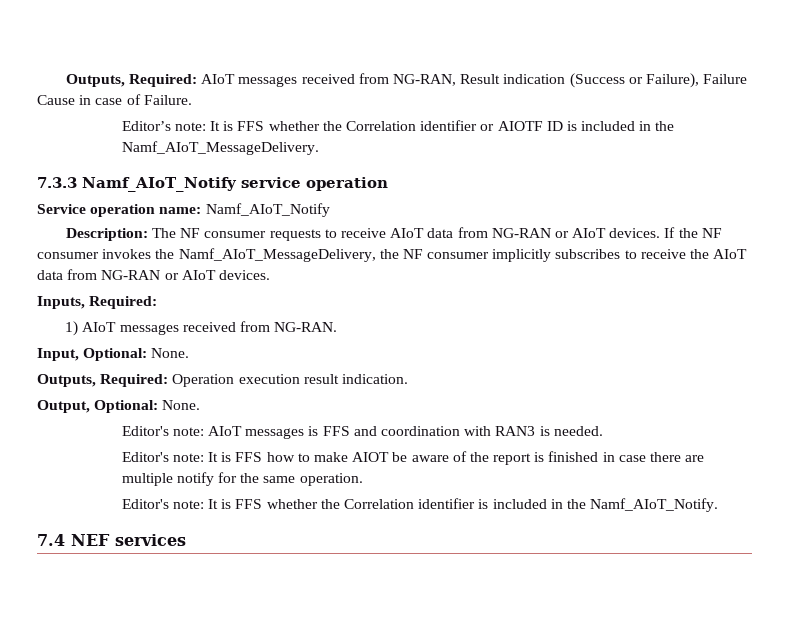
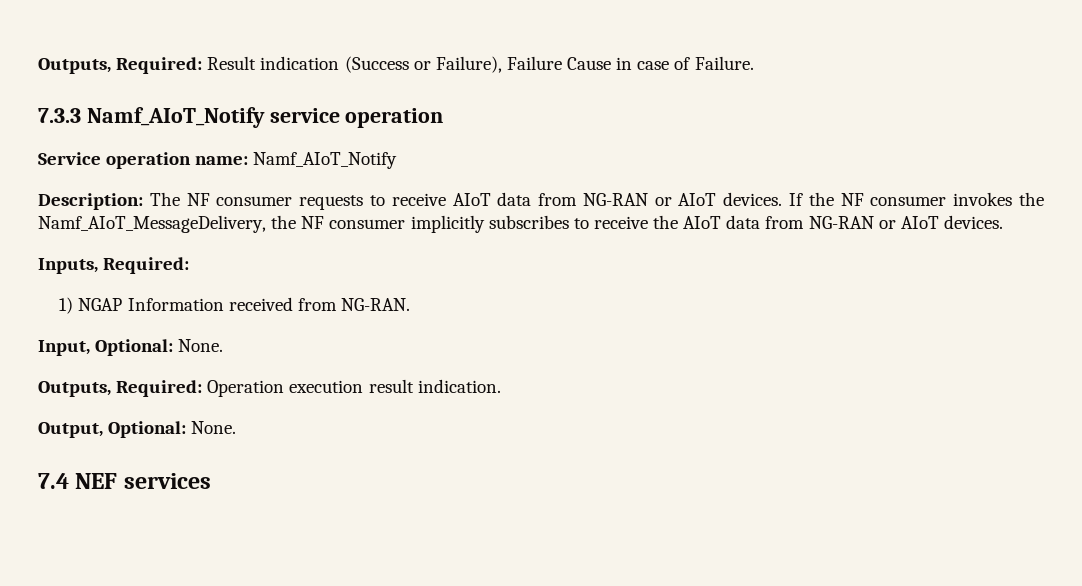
[65,73,456,87] Outputs, Required: AIoT messages received from NG-RAN, -> [38,57,203,74] Outputs, Required:
[121,120,675,131] [121,141,319,155] // Editor’s note: It is FFS whether the Correlation identifier or AIOTF ID is included in the Namf_AIoT_MessageDelivery. -> (754, 63) none
[82,322,179,335] AIoT messages -> [78,298,224,311] NGAP Information
[121,426,603,439] [121,451,705,465] [121,472,363,486] [121,498,719,512] // Editor's note: AIoT messages is FFS and coordination with RAN3 is needed. // Editor's note: It is FFS how to make AIOT be aware of the report is finished in case there are multiple notify for the same operation. // Editor's note: It is FFS whether the Correlation identifier is included in the Namf_AIoT_Notify. -> (237, 427) none

